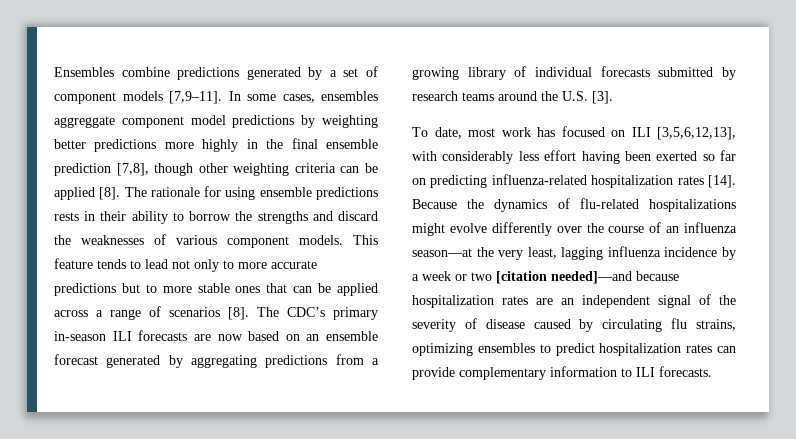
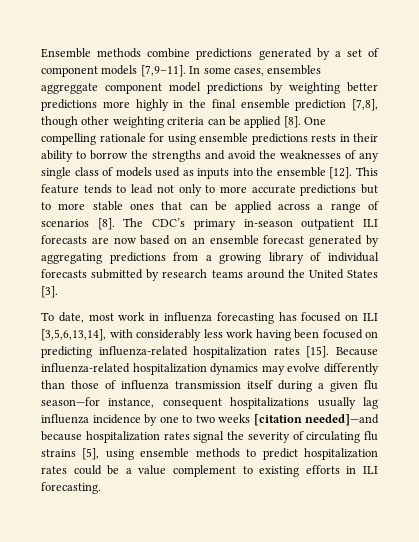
[54,67,114,77] Ensembles -> [41,48,142,58] Ensemble methods
[124,187,147,197] The -> [304,117,326,125] [41,133,96,145] One compelling
[338,211,379,221] discard -> [228,150,256,160] avoid
[176,235,343,248] various component models. -> [359,152,379,162] [41,167,353,179] any single class of models used as inputs into the ensemble [12].
(106, 336) none -> [301,219,355,230] outpatient
[562,91,588,101] U.S. -> [308,269,378,279] United States
(531, 132) none -> [149,312,274,324] in influenza forecasting
[657,127,736,140] [3,5,6,12,13], -> [41,329,106,341] [3,5,6,13,14],
[544,150,577,161] effort -> [226,329,253,338] work
[656,150,736,161] exerted so far -> [322,329,363,339] focused
[708,175,736,188] [412,198,736,212] [412,222,737,236] [412,246,736,260] [412,271,492,281] [14]. Because the dynamics of flu-related hospitalizations might evolve differently over the course of an influenza season—at the very least, lagging influenza incidence by a week or two -> [306,346,378,358] [41,363,379,375] [41,380,378,392] [41,397,378,409] [41,414,250,426] [15]. Because influenza-related hospitalization dynamics may evolve differently than those of influenza transmission itself during a given flu season—for instance, consequent hospitalizations usually lag influenza incidence by one to two weeks
[536,294,736,308] [412,318,736,332] [412,343,736,356] [412,366,712,380] are an independent signal of the severity of disease caused by circulating flu strains, optimizing ensembles to predict hospitalization rates can provide complementary information to ILI forecasts. -> [193,431,378,443] [41,448,378,460] [41,465,379,477] [41,482,101,494] signal the severity of circulating flu strains [5], using ensemble methods to predict hospitalization rates could be a value complement to existing efforts in ILI forecasting.

